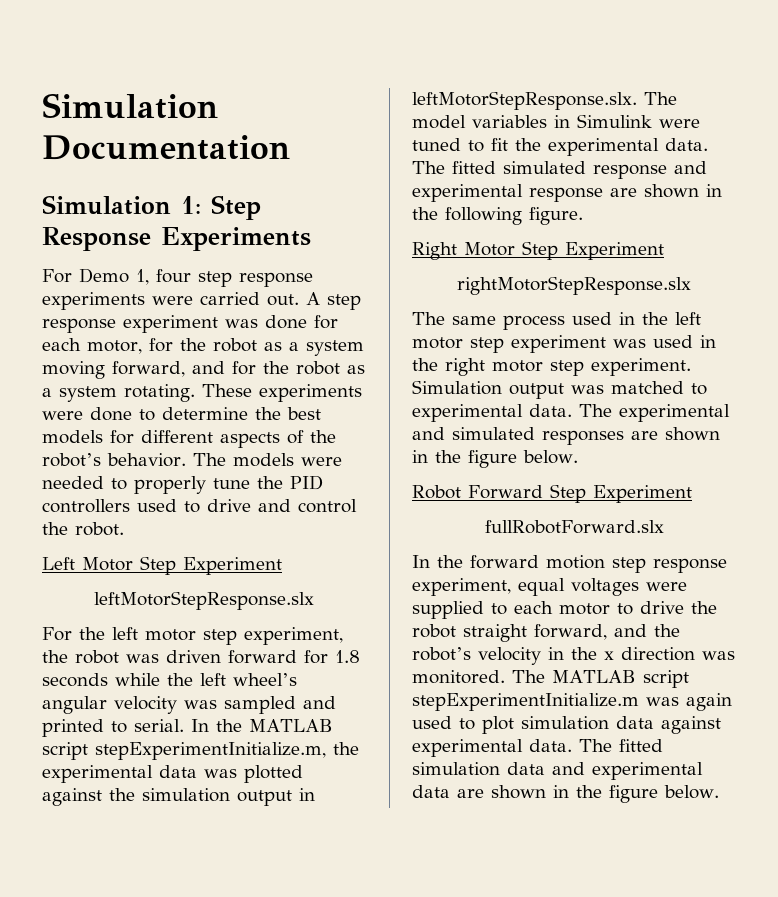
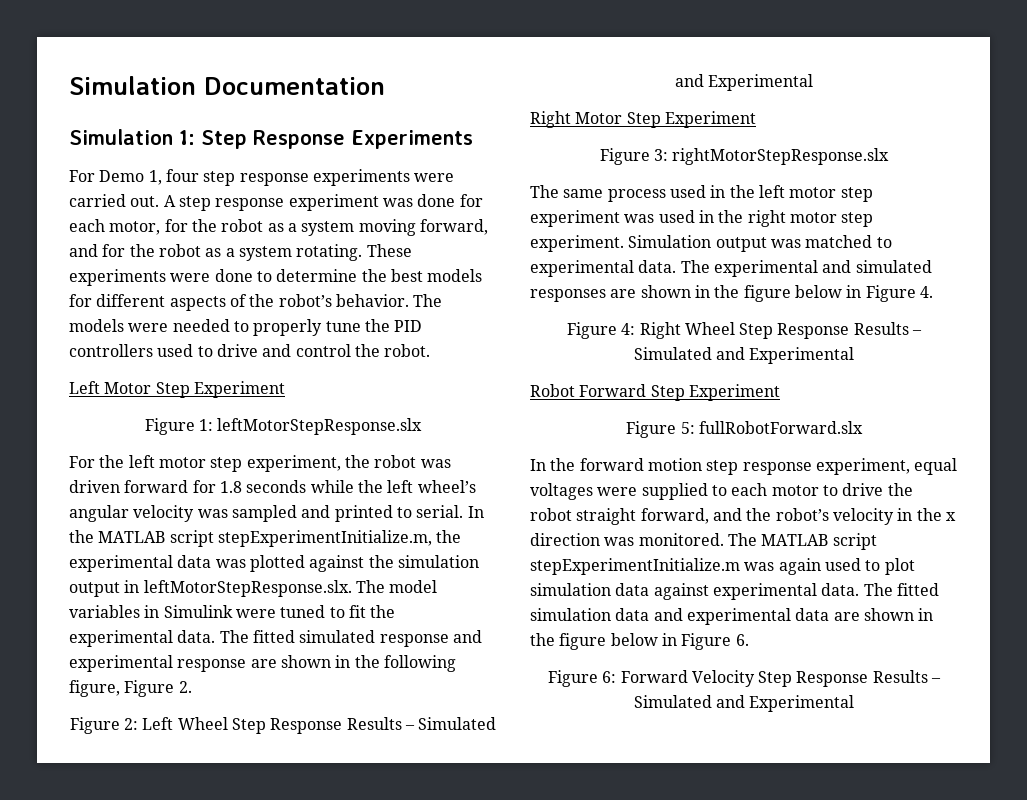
(282, 566) none -> [144,418,213,435] Figure 1:
[529,207,583,225] figure. -> [69,680,192,697] [69,717,497,734] [674,74,814,91] figure, Figure 2. // Figure 2: Left Wheel Step Response Results – Simulated and Experimental
(664, 251) none -> [599,148,668,165] Figure 3:
[523,450,578,464] below. -> [794,285,933,302] [566,322,923,339] [633,347,855,364] below in Figure 4. // Figure 4: Right Wheel Step Response Results – Simulated and Experimental
(692, 494) none -> [626,421,695,438] Figure 5:
[664,785,719,799] below. -> [610,633,749,650] [547,670,942,687] [633,695,855,712] below in Figure 6. // Figure 6: Forward Velocity Step Response Results – Simulated and Experimental

